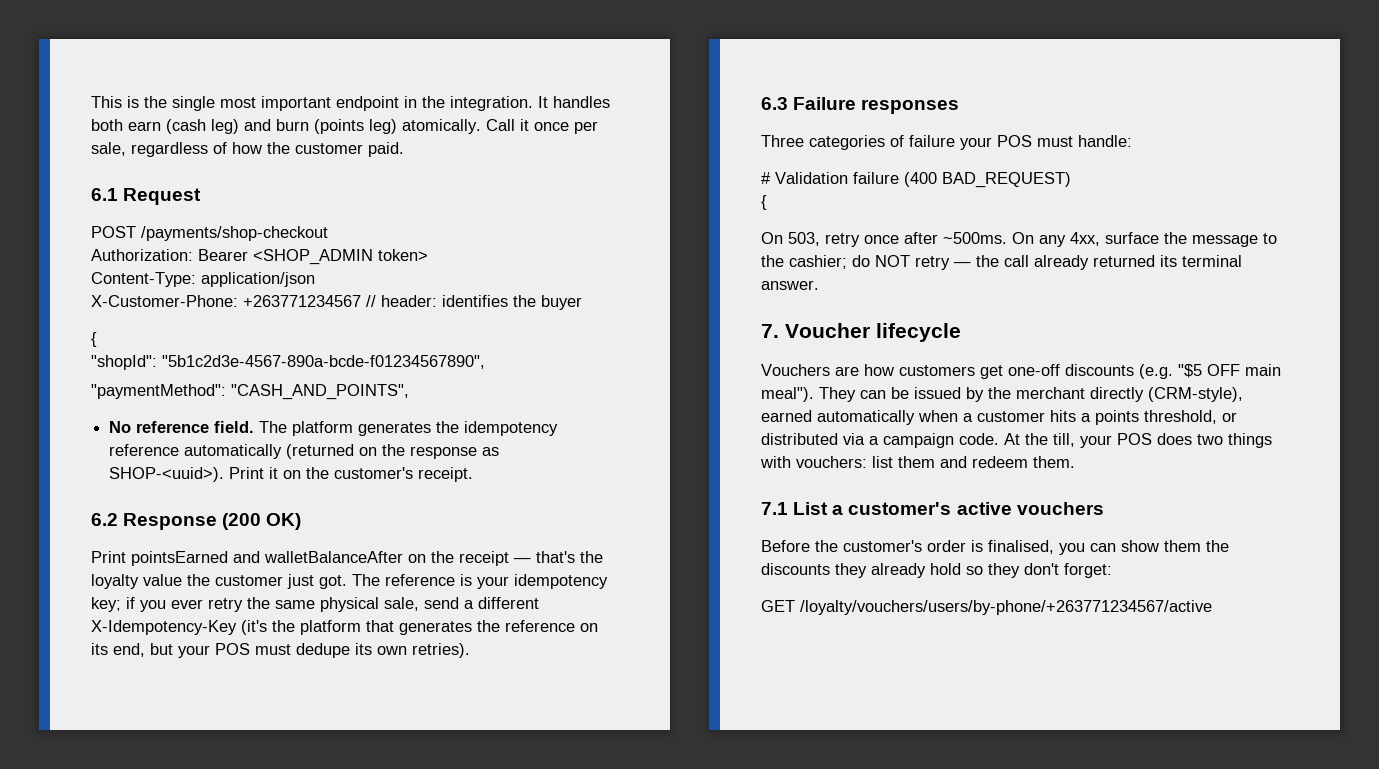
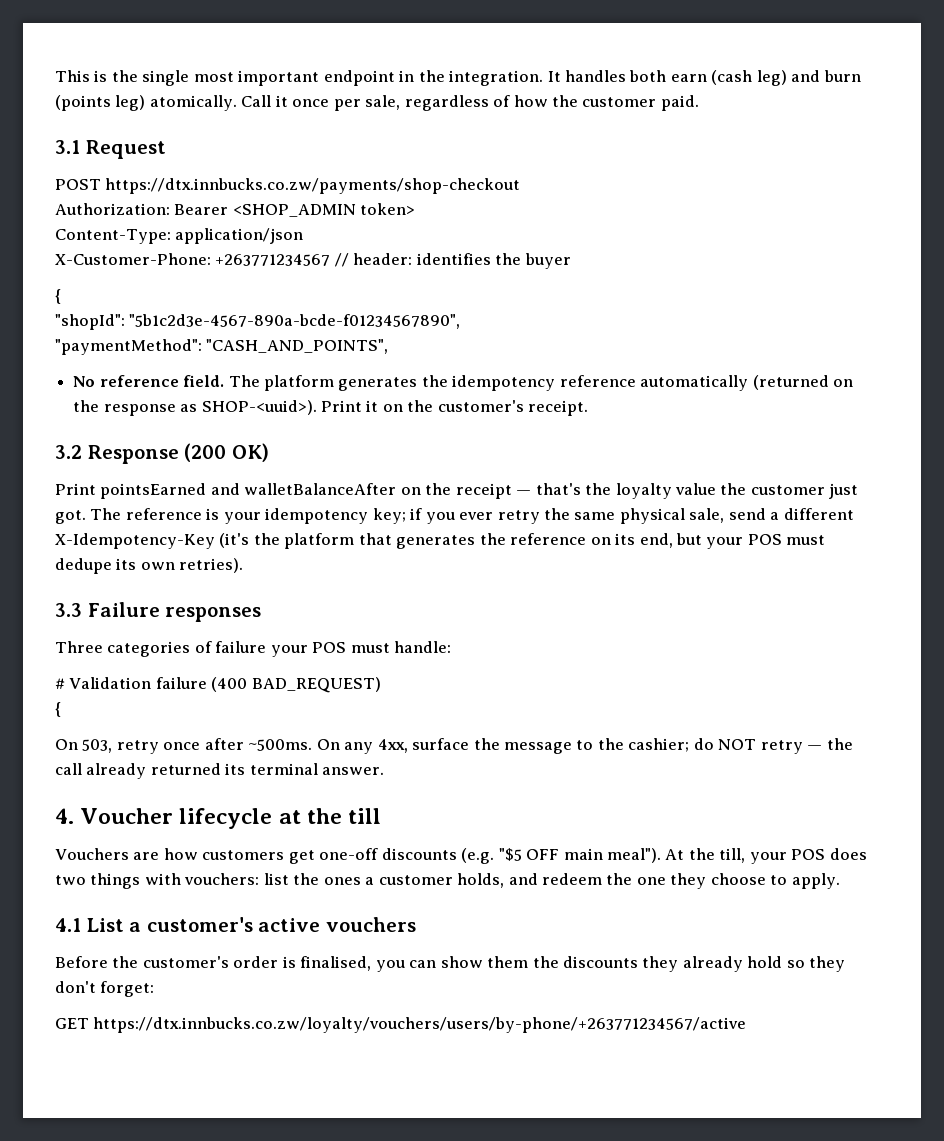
[91,188,118,201] 6.1 -> [55,140,80,154] 3.1
[141,226,328,241] /payments/shop-checkout -> [105,178,521,194] https://dtx.innbucks.co.zw/payments/shop-checkout
[91,513,118,526] 6.2 -> [55,445,82,459] 3.2
[761,97,788,110] 6.3 -> [55,603,82,617] 3.3
[761,324,779,338] 7. -> [55,808,74,824] 4.
(961, 332) none -> [278,808,382,824] at the till
[819,387,1243,402] [761,410,1237,425] [761,433,999,448] They can be issued by the merchant directly (CRM-style), earned automatically when a customer hits a points threshold, or distributed via a campaign code. -> (661, 855) none
[898,456,1075,468] [761,502,788,515] them and redeem them. // 7.1 -> [293,873,840,889] [55,918,81,932] the ones a customer holds, and redeem the one they choose to apply. // 4.1
[800,600,1212,615] /loyalty/vouchers/users/by-phone/+263771234567/active -> [93,1017,747,1033] https://dtx.innbucks.co.zw/loyalty/vouchers/users/by-phone/+263771234567/active

